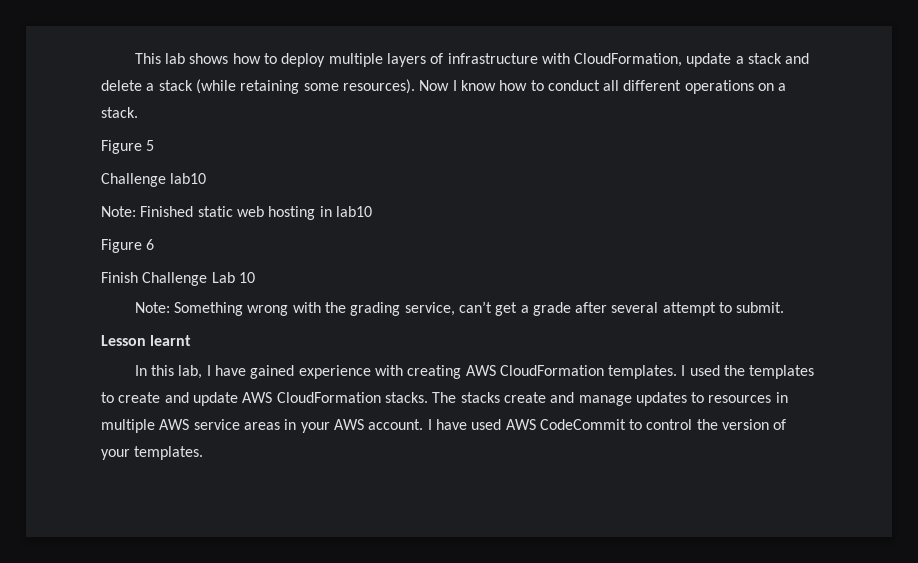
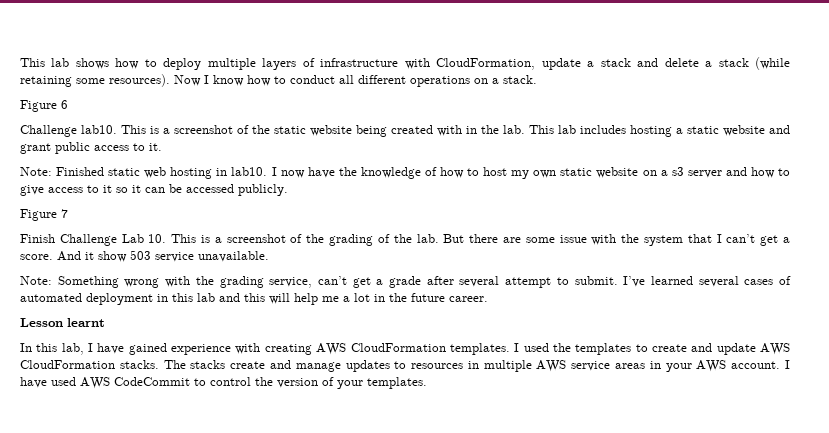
[146,140,155,151] [101,173,207,187] 5 // Challenge lab10 -> [61,100,68,109] [20,125,790,137] [20,142,162,154] 6 // Challenge lab10. This is a screenshot of the static website being created with in the lab. This lab includes hosting a static website and grant public access to it.
[335,206,372,217] [101,239,155,253] lab10 // Figure 6 -> [231,167,791,179] [20,184,288,196] [20,209,68,221] lab10. I now have the knowledge of how to host my own static website on a s3 server and how to give access to it so it can be accessed publicly. // Figure 7
[238,272,255,283] 10 -> [148,234,790,246] [20,250,269,262] 10. This is a screenshot of the grading of the lab. But there are some issue with the system that I can’t get a score. And it show 503 service unavailable.
(785, 307) none -> [623,276,792,287] [20,293,488,305] I’ve learned several cases of automated deployment in this lab and this will help me a lot in the future career.

